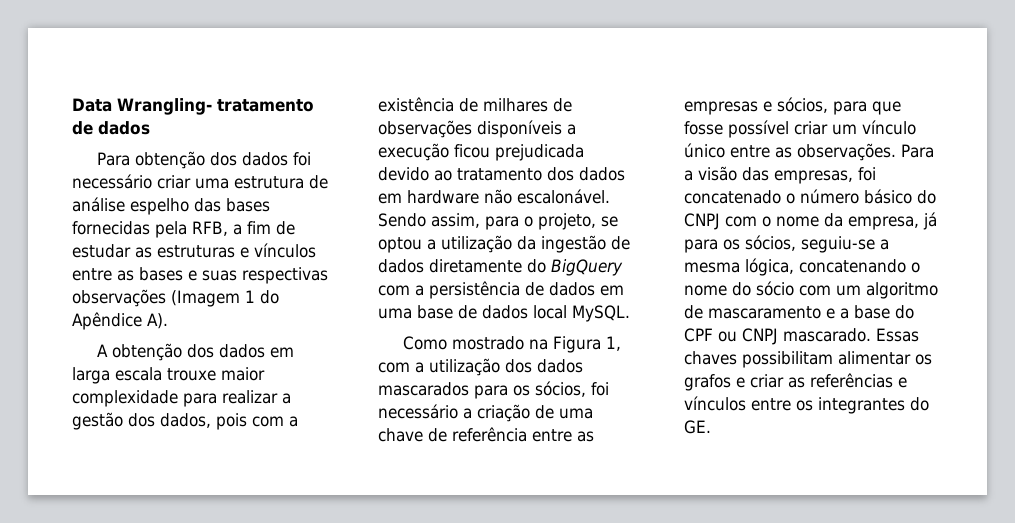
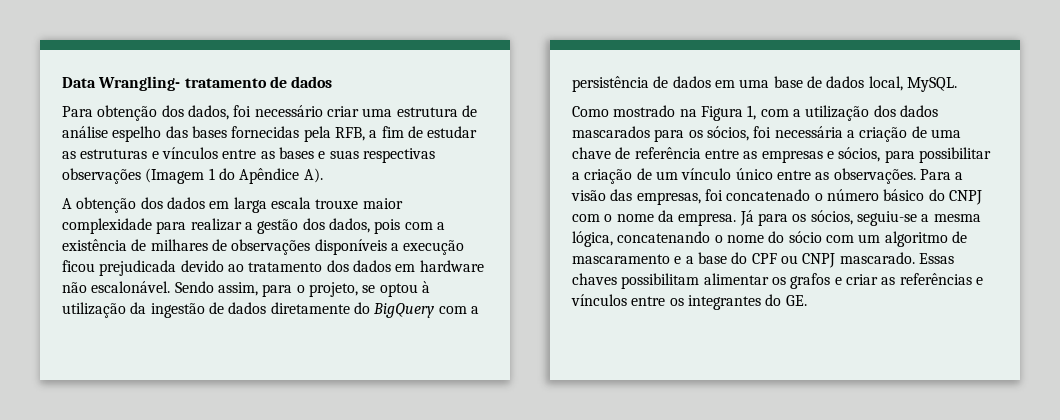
[242,152,289,166] dados -> [187,105,229,120] dados,
[427,239,436,250] a -> [421,281,430,293] à
[533,305,567,319] local -> [868,76,903,91] local,
[378,404,458,419] necessário -> [774,126,843,138] necessária
[872,101,901,115] [684,120,828,138] que fosse possível criar -> [918,147,991,163] [572,168,652,184] possibilitar a criação de
[848,212,937,230] empresa, já -> [678,210,754,226] empresa. Já

